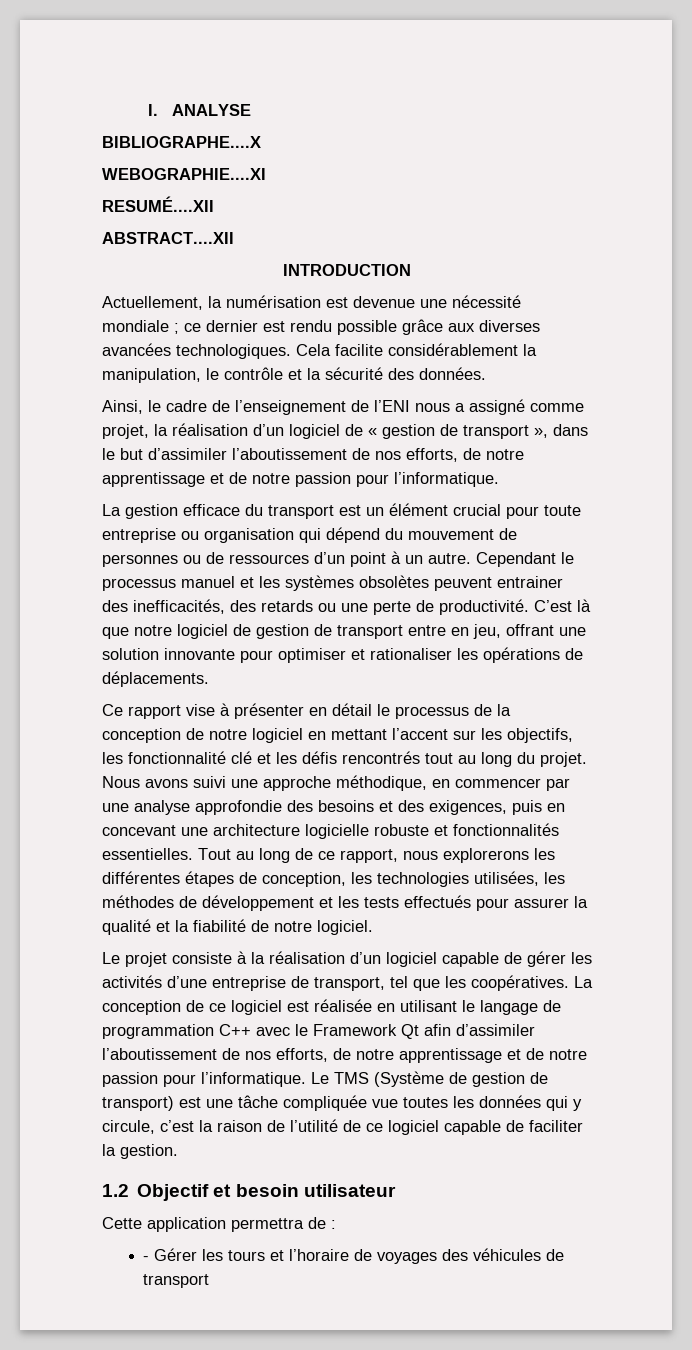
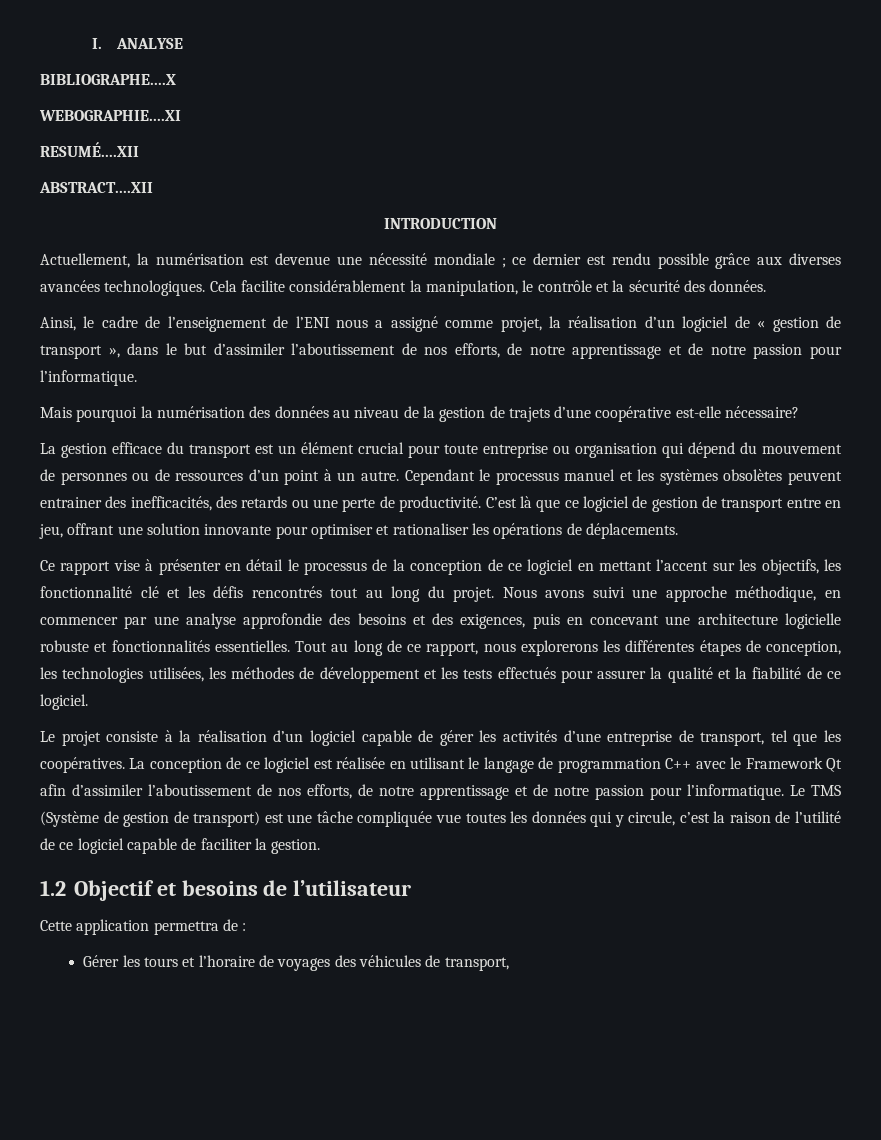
(499, 479) none -> [40,406,800,422] // Mais pourquoi la numérisation des données au niveau de la gestion de trajets d’une coopérative est-elle nécessaire?
[134,625,172,636] notre -> [564,500,579,508] ce
[209,729,247,740] notre -> [507,563,522,571] ce
[274,921,312,932] notre -> [827,671,842,679] ce
[235,1184,396,1197] besoin utilisateur -> [181,880,412,896] besoins de l’utilisateur
[143,1256,150,1261] - -> (247, 927) none
[143,1274,210,1288] transport -> [444,957,509,971] transport,

